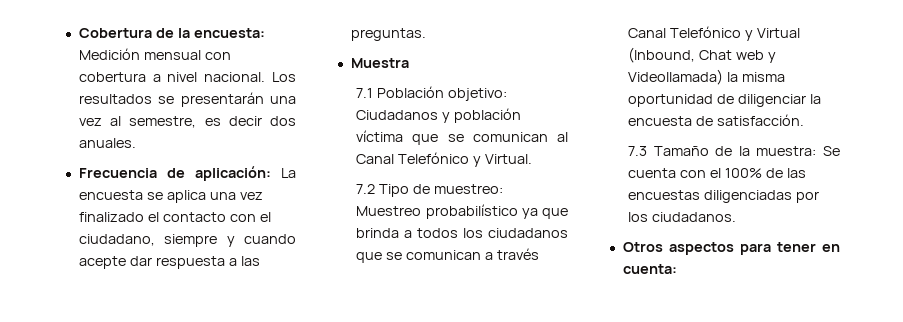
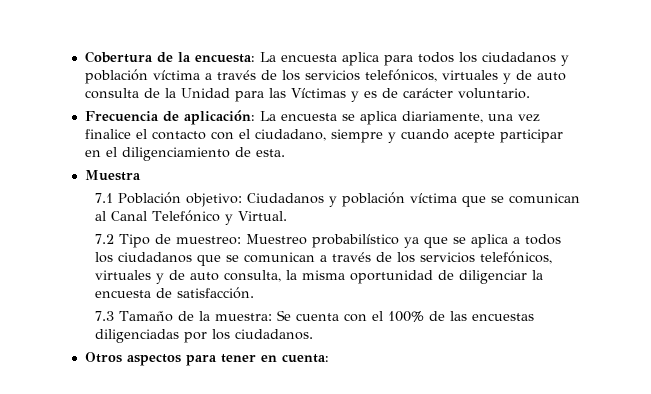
[78,48,231,60] [78,72,297,82] [78,92,296,107] [78,116,296,128] [78,138,136,148] Medición mensual con cobertura a nivel nacional. Los resultados se presentarán una vez al semestre, es decir dos anuales. -> [259,52,569,66] [84,69,566,84] [84,88,530,102] La encuesta aplica para todos los ciudadanos y población víctima a través de los servicios telefónicos, virtuales y de auto consulta de la Unidad para las Víctimas y es de carácter voluntario.
[209,192,263,200] [78,212,144,222] una vez finalizado -> [401,111,540,123] [84,129,131,139] diariamente, una vez finalice
[129,256,260,269] [350,28,426,41] dar respuesta a las preguntas. -> [499,129,563,143] [84,147,285,161] participar en el diligenciamiento de esta.
[356,228,400,238] brinda -> [452,234,508,248] se aplica
[628,26,800,41] [628,47,776,63] [628,69,724,85] Canal Telefónico y Virtual (Inbound, Chat web y Videollamada) -> [375,251,552,264] [94,270,281,284] de los servicios telefónicos, virtuales y de auto consulta,

